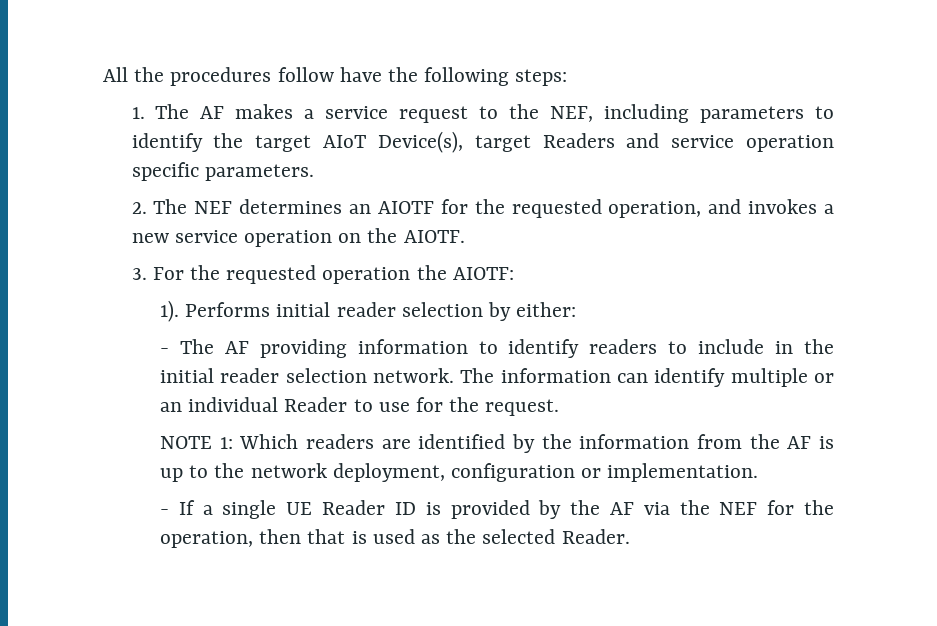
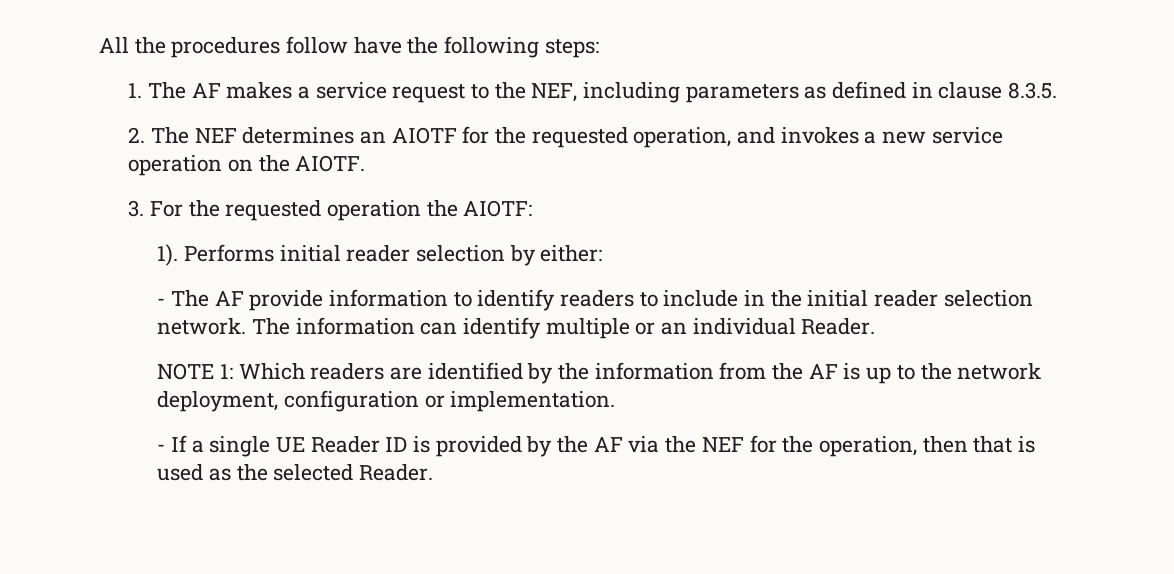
[814,106,834,119] [131,131,834,153] [131,162,314,181] to identify the target AIoT Device(s), target Readers and service operation specific parameters. -> [804,81,1057,99] as defined in clause 8.3.5.
[259,339,347,358] providing -> [249,290,324,311] provide
[284,397,560,416] Reader to use for the request. -> [801,318,876,335] Reader.

